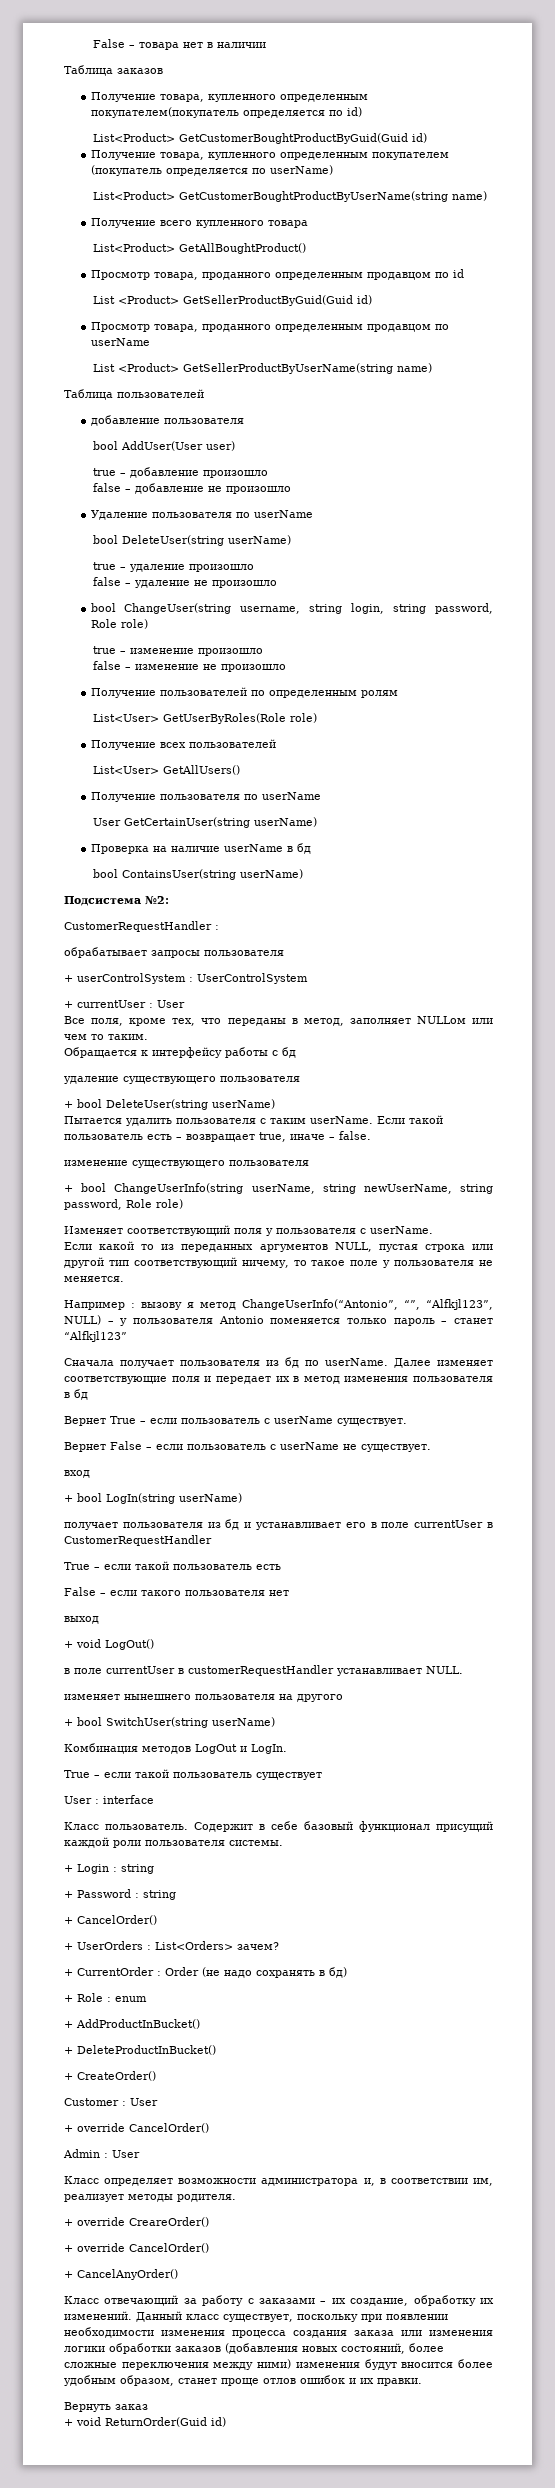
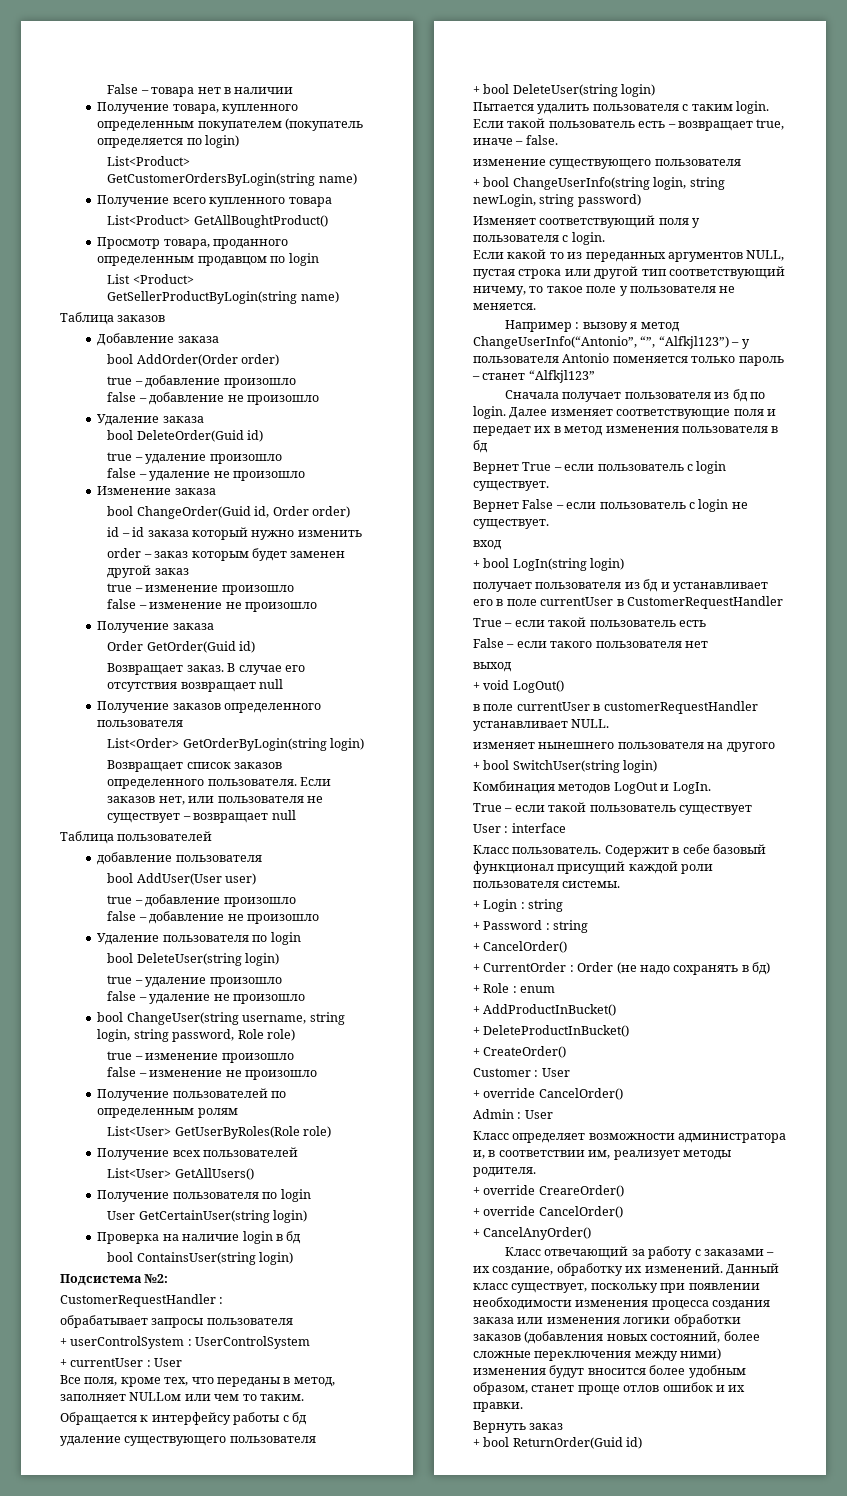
[64,65,163,76] [90,92,368,102] [90,107,362,118] [92,133,427,144] // Таблица заказов // Получение товара, купленного определенным покупателем(покупатель определяется по id) // List<Product> GetCustomerBoughtProductByGuid(Guid id) -> (294, 90) none
[269,165,333,175] [92,191,448,202] userName) // List<Product> GetCustomerBoughtProductByUserName(string -> [205,135,240,148] [107,156,191,166] [107,173,316,186] login) // List<Product> GetCustomerOrdersByLogin(string
[452,269,464,278] [92,295,372,306] [90,322,449,332] [90,338,150,346] [92,363,432,374] id // List <Product> GetSellerProductByGuid(Guid id) // Просмотр товара, проданного определенным продавцом по userName // List <Product> GetSellerProductByUserName(string name) -> [288,253,319,266] [107,274,194,284] [107,291,339,304] [60,312,166,325] [97,333,219,346] [107,354,280,366] [107,375,296,388] [107,392,319,405] [97,414,204,426] [107,430,264,442] [107,452,282,464] [107,468,305,481] [97,486,216,495] [107,506,350,519] [107,527,362,540] [107,548,346,561] [107,565,189,578] [107,583,294,595] [107,599,317,612] [97,621,214,633] [107,641,256,653] [107,663,305,675] [107,679,284,692] [97,701,322,713] [97,720,184,727] [107,738,365,751] [107,760,283,772] [107,777,332,789] [107,796,323,805] [107,810,296,823] login // List <Product> GetSellerProductByLogin(string name) // Таблица заказов // Добавление заказа // bool AddOrder(Order order) // true – добавление произошло // false – добавление не произошло // Удаление заказа // bool DeleteOrder(Guid id) // true – удаление произошло // false – удаление не произошло // Изменение заказа // bool ChangeOrder(Guid id, Order order) // id – id заказа который нужно изменить // order – заказ которым будет заменен другой заказ // true – изменение произошло // false – изменение не произошло // Получение заказа // Order GetOrder(Guid id) // Возвращает заказ. В случае его отсутствия возвращает null // Получение заказов определенного пользователя // List<Order> GetOrderByLogin(string login) // Возвращает список заказов определенного пользователя. Если заказов нет, или пользователя не существует – возвращает null
[253,510,313,518] [92,535,291,546] userName // bool DeleteUser(string userName) -> [270,932,301,945] [107,953,280,966] login // bool DeleteUser(string login)
[261,792,321,800] userName -> [280,1189,311,1202] login
[253,817,317,827] userName) -> [273,1210,308,1223] login)
[223,844,283,852] userName -> [242,1231,273,1244] login
[239,869,303,879] userName) -> [259,1252,294,1265] login)
[212,1099,275,1109] userName) -> [621,84,656,97] login)
[310,1116,373,1124] userName. -> [735,101,769,114] login.
[251,1184,494,1194] [64,1199,183,1210] userName, string newUserName, string password, Role role) -> [653,177,725,190] [473,194,641,207] login, string newLogin, string password)
[370,1226,433,1234] userName. -> [571,232,605,245] login.
[426,1299,494,1310] [64,1315,101,1325] “Alfkjl123”, NULL) -> [658,336,729,349] “Alfkjl123”)
[325,1358,388,1366] userName. -> [473,406,506,419] login.
[274,1416,333,1424] userName -> [696,461,727,474] login
[280,1442,339,1450] userName -> [698,499,729,512] login
[179,1493,242,1503] userName) -> [590,558,625,571] login)
[212,1717,275,1727] userName) -> [623,760,658,773] login)
[64,1941,279,1950] // + UserOrders : List<Orders> зачем? -> (568, 947) none
[76,2417,101,2426] void -> [483,1437,510,1447] bool

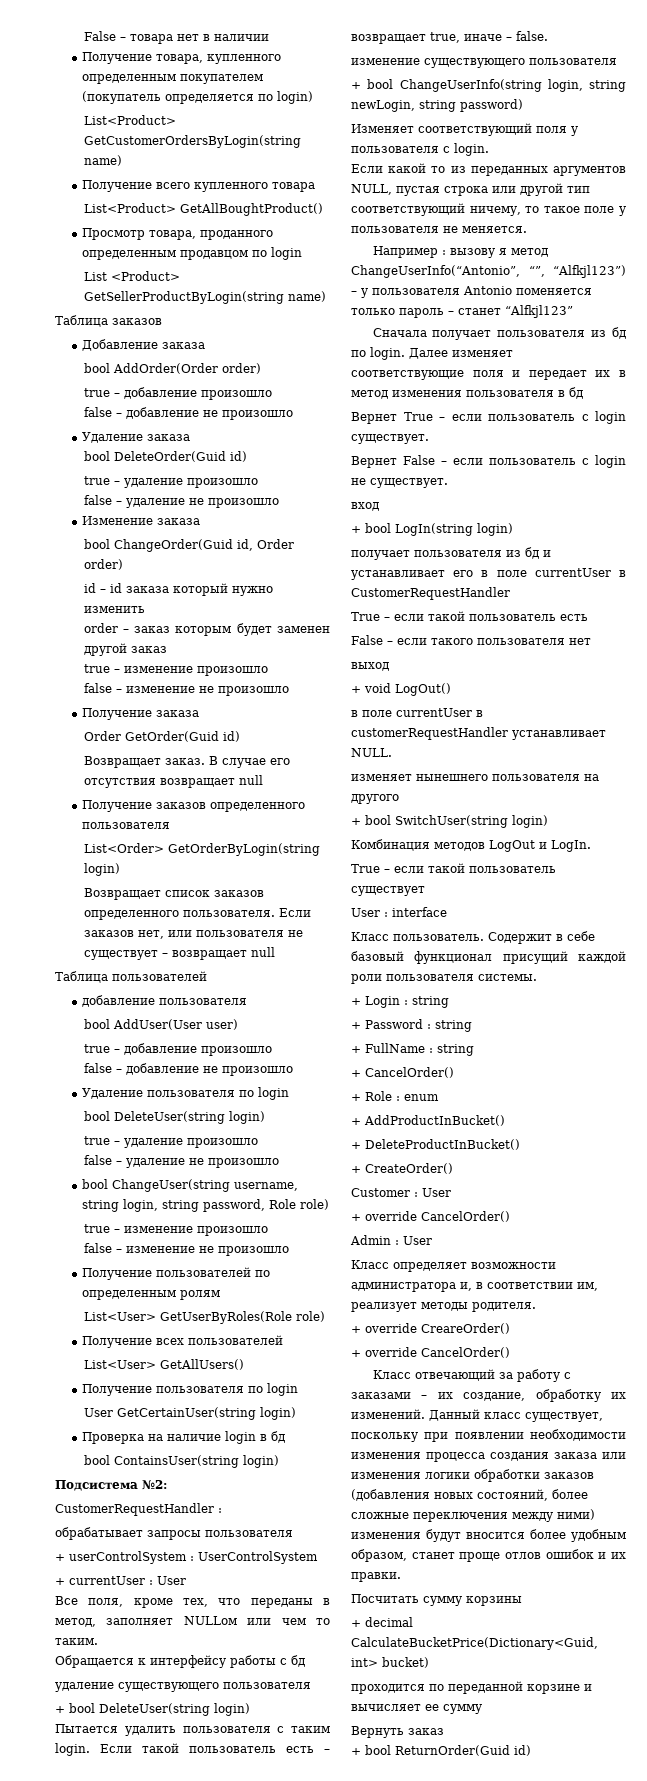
[483,941,568,953] [473,962,770,975] CancelOrder() // + CurrentOrder : Order (не надо сохранять в бд) -> [365,1043,474,1056] [351,1067,454,1078] FullName : string // + CancelOrder()
[473,1227,592,1240] // + CancelAnyOrder() -> (510, 1352) none
(523, 1407) none -> [351,1594,522,1606] [351,1617,413,1627] [351,1637,598,1650] [351,1657,429,1668] [351,1681,592,1694] [351,1704,482,1714] // Посчитать сумму корзины // + decimal CalculateBucketPrice(Dictionary<Guid, int> bucket) // проходится по переданной корзине и вычисляет ее сумму

